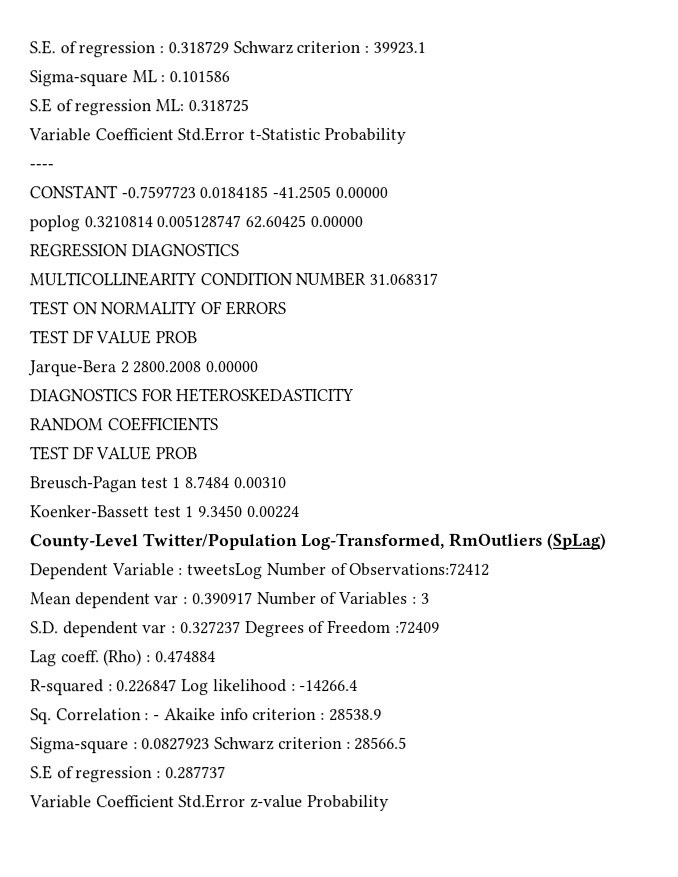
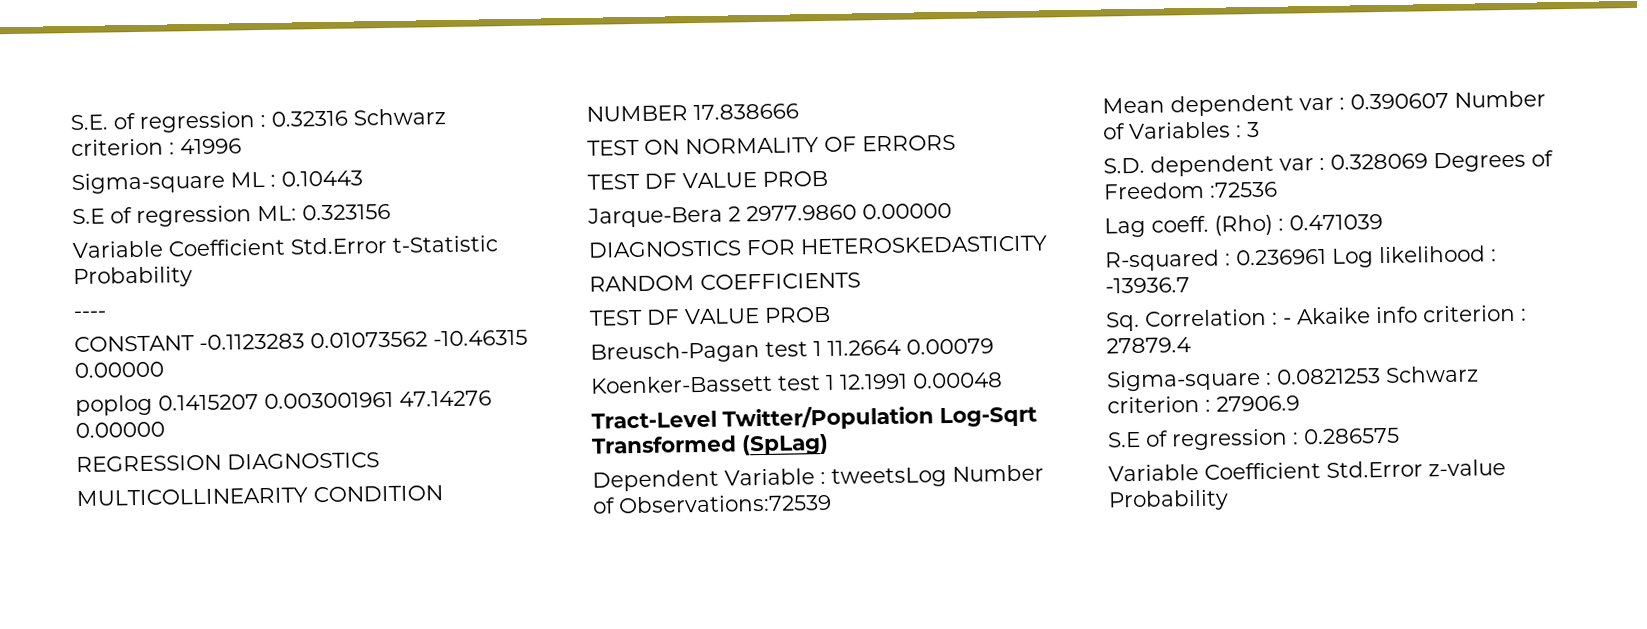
[167,40,426,55] 0.318729 Schwarz criterion : 39923.1 -> [271,108,446,127] [71,138,242,157] 0.32316 Schwarz criterion : 41996
[169,70,231,83] 0.101586 -> [281,170,363,187] 0.10443
[187,99,249,113] 0.318725 -> [302,203,391,221] 0.323156
[120,186,332,200] -0.7597723 0.0184185 -41.2505 -> [199,329,528,351] -0.1123283 0.01073562 -10.46315
[83,215,307,229] 0.3210814 0.005128747 62.60425 -> [158,390,492,411] 0.1415207 0.003001961 47.14276
[369,272,439,285] 31.068317 -> [693,103,799,121] 17.838666
[132,361,202,374] 2800.2008 -> [746,204,857,222] 2977.9860
[185,476,287,489] 8.7484 0.00310 -> [827,338,994,356] 11.2664 0.00079
[198,505,300,519] [30,532,544,551] 9.3450 0.00224 // County-Level Twitter/Population Log-Transformed, RmOutliers -> [839,372,1003,390] [591,404,1037,431] [591,435,737,454] 12.1991 0.00048 // Tract-Level Twitter/Population Log-Sqrt Transformed
[349,562,491,576] Observations:72412 -> [618,493,832,514] Observations:72539
[191,592,253,605] 0.390917 -> [1350,92,1449,110] 0.390607
[179,621,241,635] 0.327237 -> [1330,153,1428,170] 0.328069
[394,620,440,634] :72409 -> [1209,181,1278,198] :72536
[154,650,216,663] 0.474884 -> [1289,214,1383,231] 0.471039
[116,679,178,693] 0.226847 -> [1236,248,1327,266] 0.236961
[299,679,359,693] -14266.4 -> [1105,277,1190,294] -13936.7
[328,707,382,722] 28538.9 -> [1106,337,1191,354] 27879.4
[141,736,408,751] 0.0827923 Schwarz criterion : 28566.5 -> [1276,365,1479,385] [1107,395,1300,414] 0.0821253 Schwarz criterion : 27906.9
[164,766,226,780] 0.287737 -> [1303,427,1400,445] 0.286575

